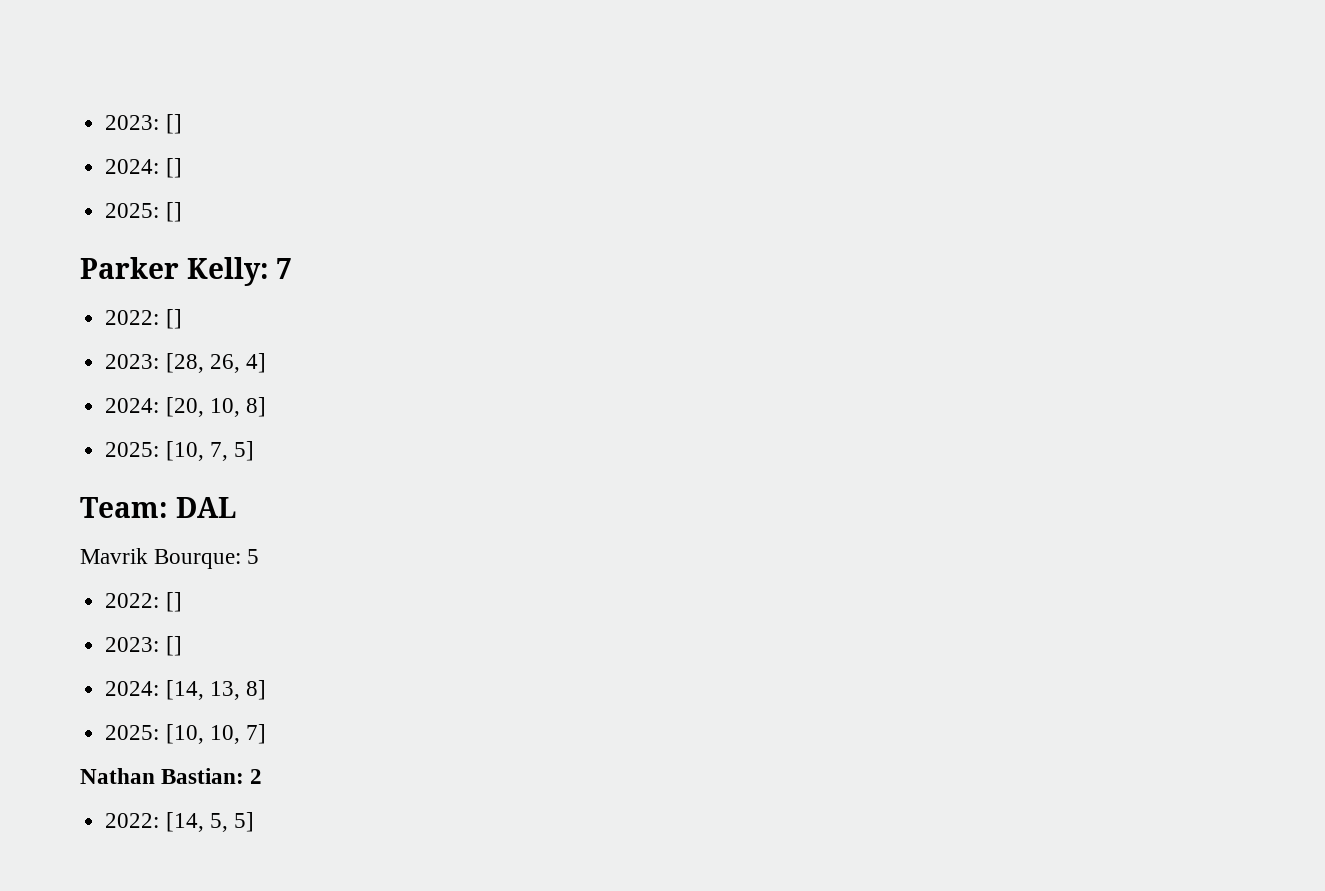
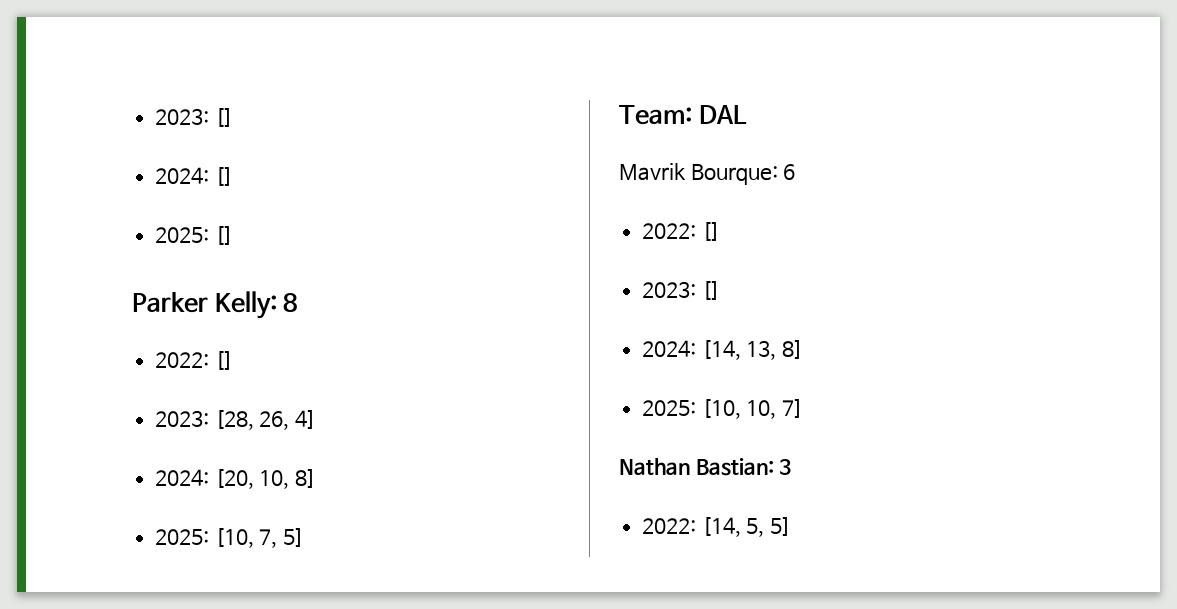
[276,258,293,279] 7 -> [283,293,299,312] 8
[247,549,260,564] 5 -> [783,164,796,180] 6
[250,769,263,784] 2 -> [779,459,792,475] 3

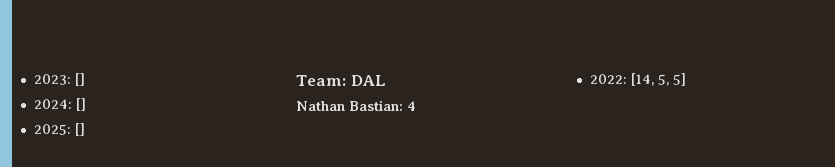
[132,291,299,319] [155,351,233,370] [155,410,317,430] [155,469,317,489] [155,528,305,548] [619,105,747,125] [619,163,796,185] [642,222,720,241] [642,281,720,300] [642,340,804,360] [642,399,804,419] Parker Kelly: 8 // 2022: [] // 2023: [28, 26, 4] // 2024: [20, 10, 8] // 2025: [10, 7, 5] // Team: DAL // Mavrik Bourque: 6 // 2022: [] // 2023: [] // 2024: [14, 13, 8] // 2025: [10, 10, 7] -> [296,75,386,86] Team: DAL
[779,459,792,475] 3 -> [407,101,415,111] 4

